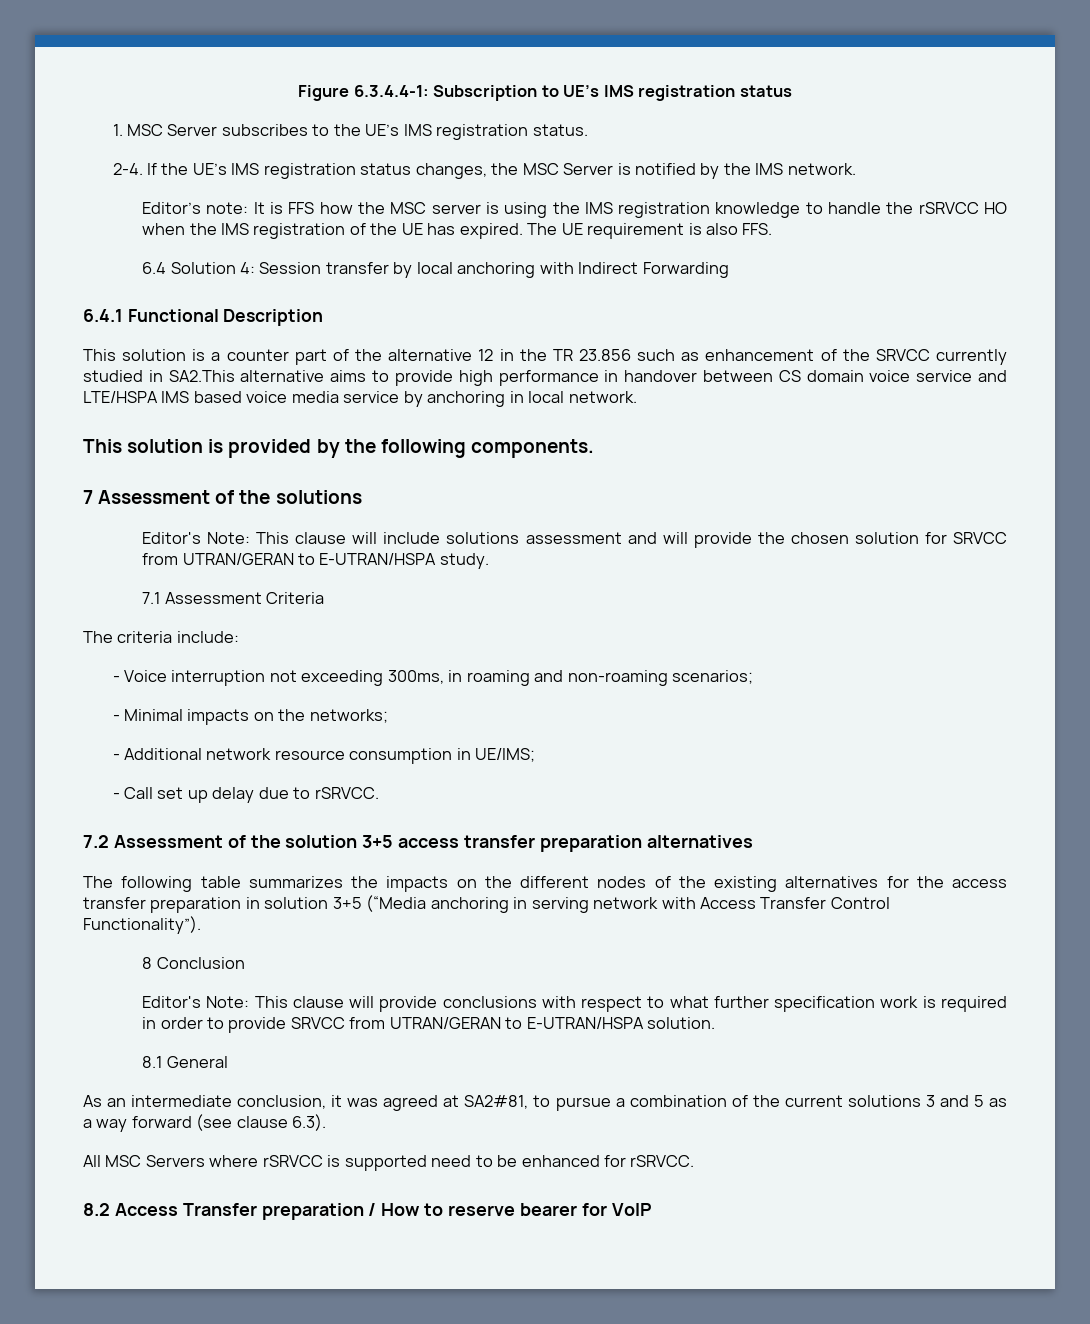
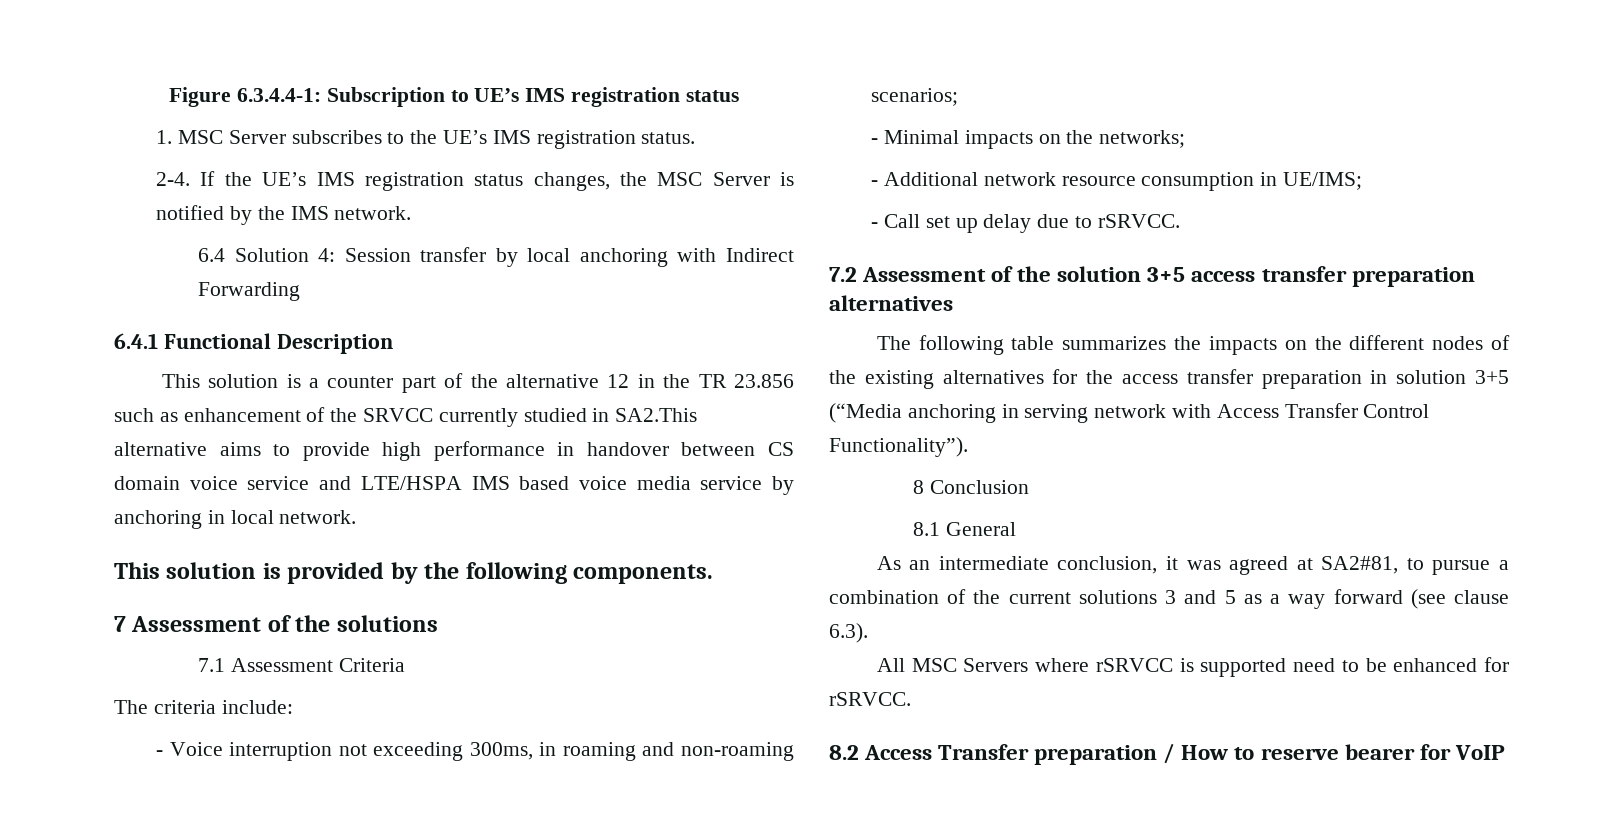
[142,202,1007,218] [142,223,773,239] // Editor’s note: It is FFS how the MSC server is using the IMS registration knowledge to handle the rSRVCC HO when the IMS registration of the UE has expired. The UE requirement is also FFS. -> (412, 213) none
[142,532,1008,548] [142,553,489,569] // Editor's Note: This clause will include solutions assessment and will provide the chosen solution for SRVCC from UTRAN/GERAN to E-UTRAN/HSPA study. -> (438, 623) none
[142,996,1007,1012] [142,1017,716,1033] // Editor's Note: This clause will provide conclusions with respect to what further specification work is required in order to provide SRVCC from UTRAN/GERAN to E-UTRAN/HSPA solution. -> (1029, 487) none

